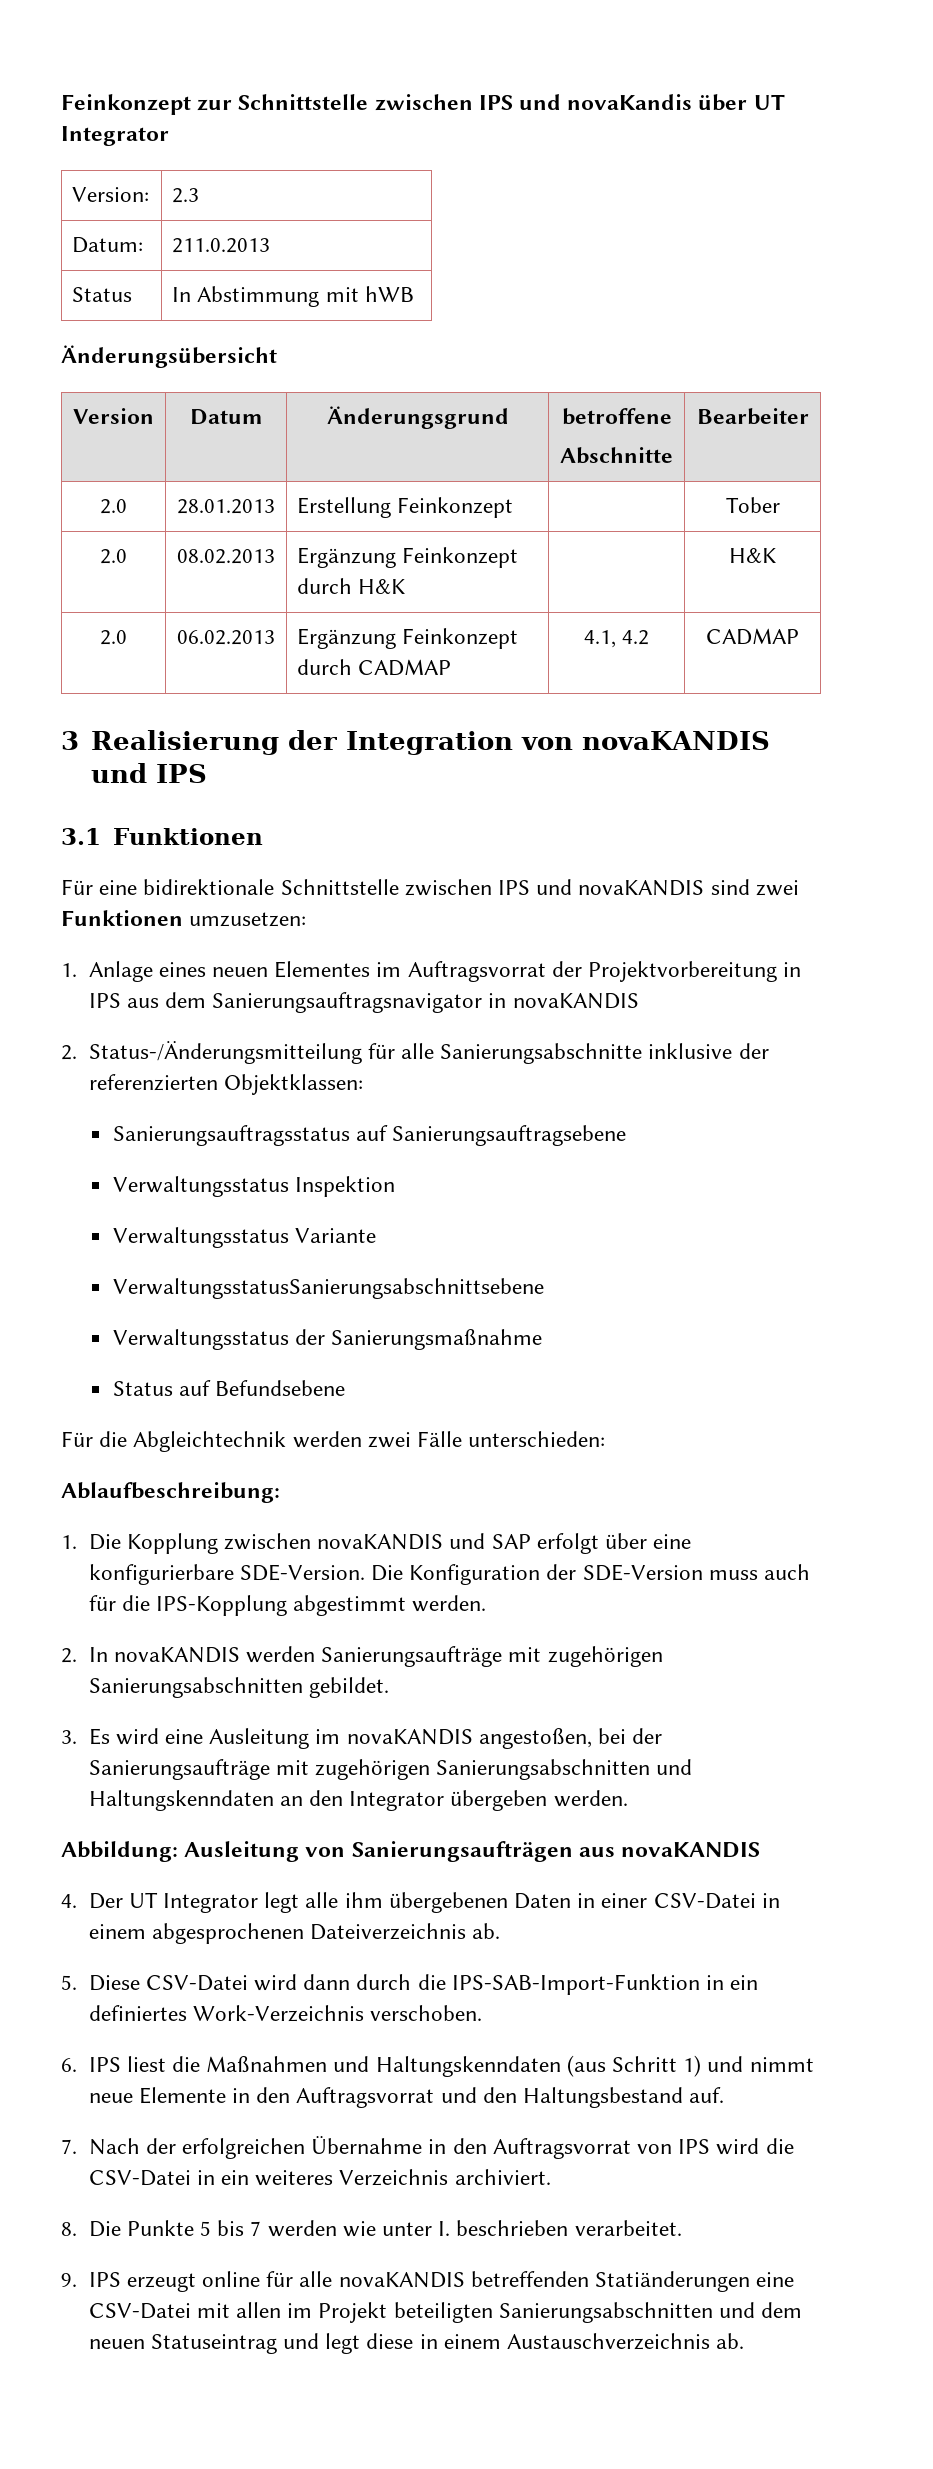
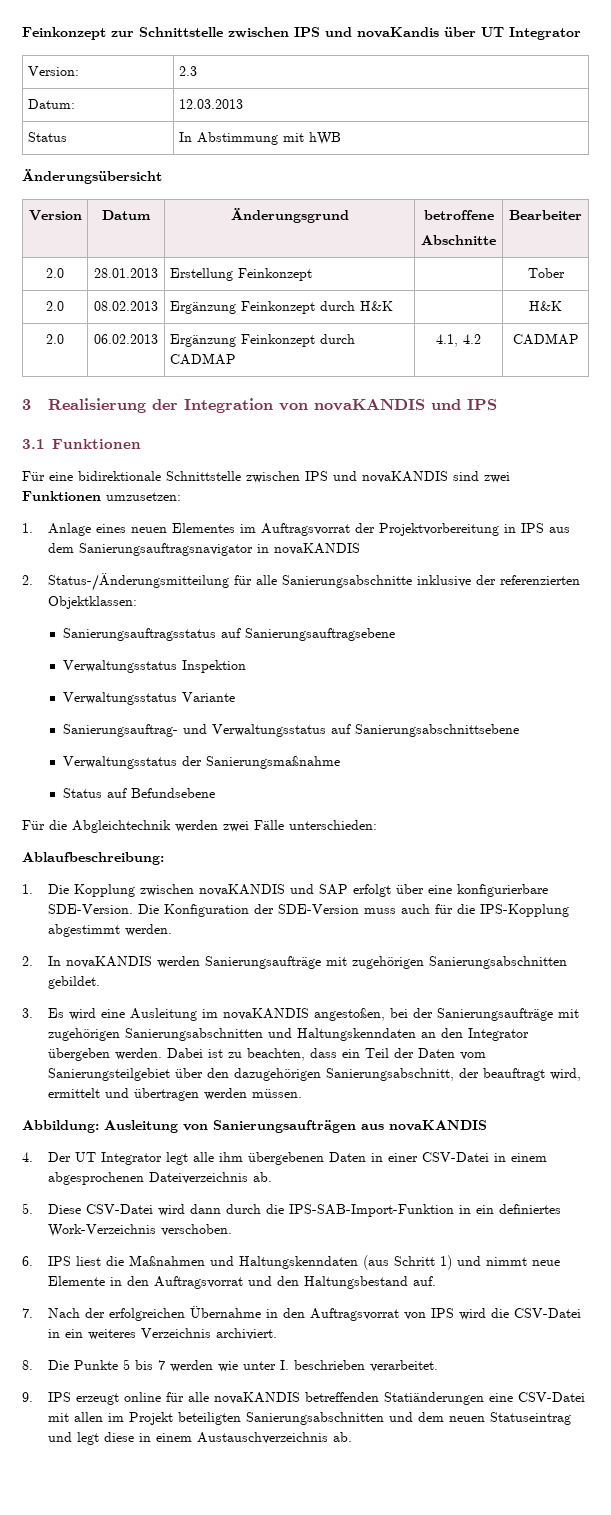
[172,238,271,253] 211.0.2013 -> [178,99,243,109] 12.03.2013
[112,1278,544,1299] VerwaltungsstatusSanierungsabschnittsebene -> [62,724,519,737] Sanierungsauftrag- und Verwaltungsstatus auf Sanierungsabschnittsebene
(628, 1798) none -> [166,1048,486,1061] [47,1068,581,1081] [47,1088,302,1101] Dabei ist zu beachten, dass ein Teil der Daten vom Sanierungsteilgebiet über den dazugehörigen Sanierungsabschnitt, der beauftragt wird, ermittelt und übertragen werden müssen.

